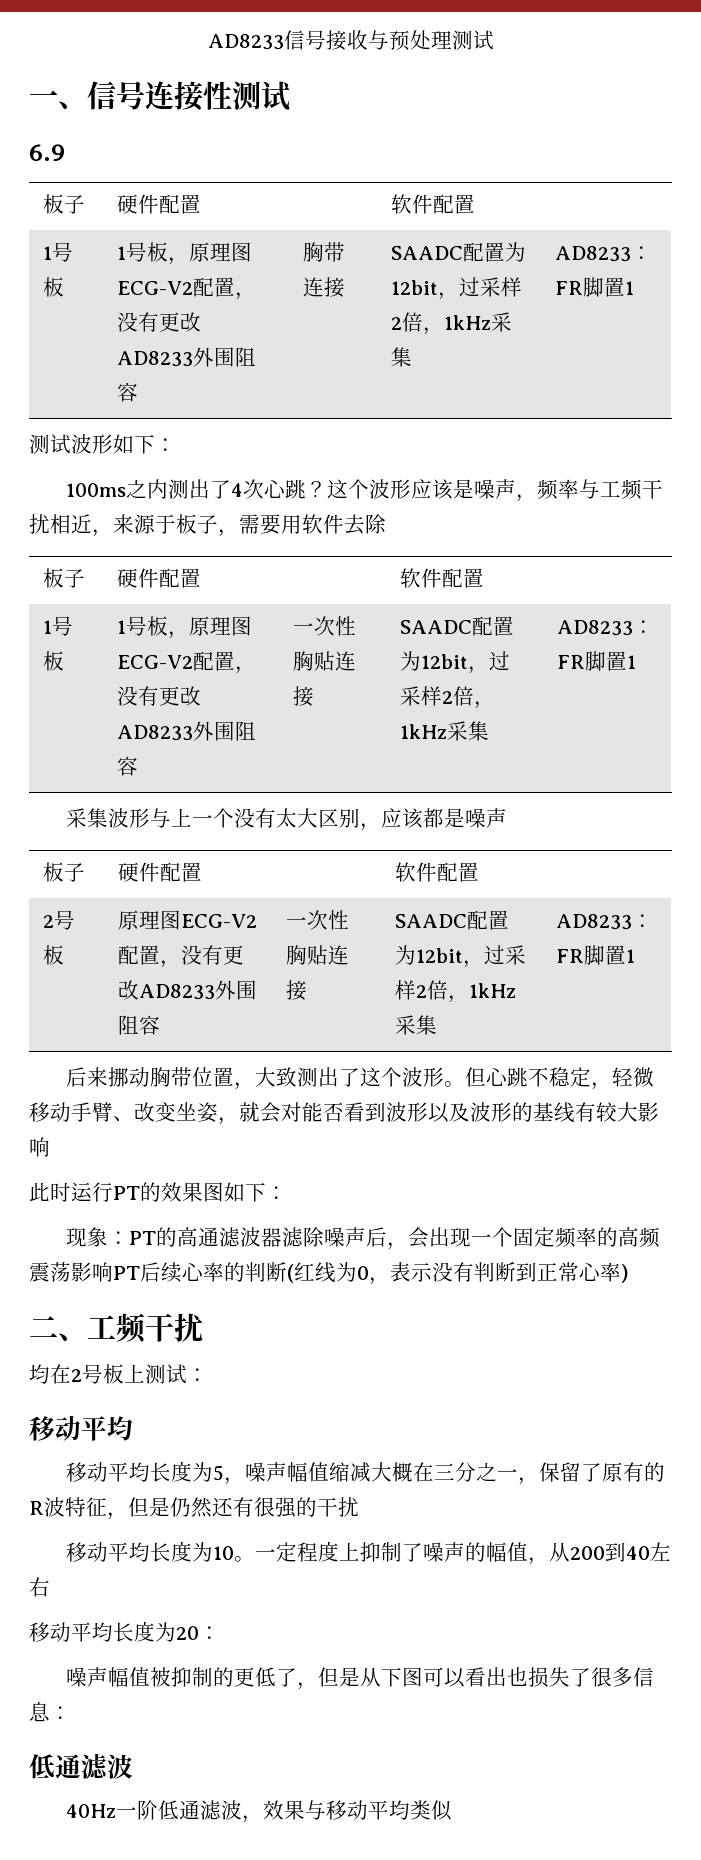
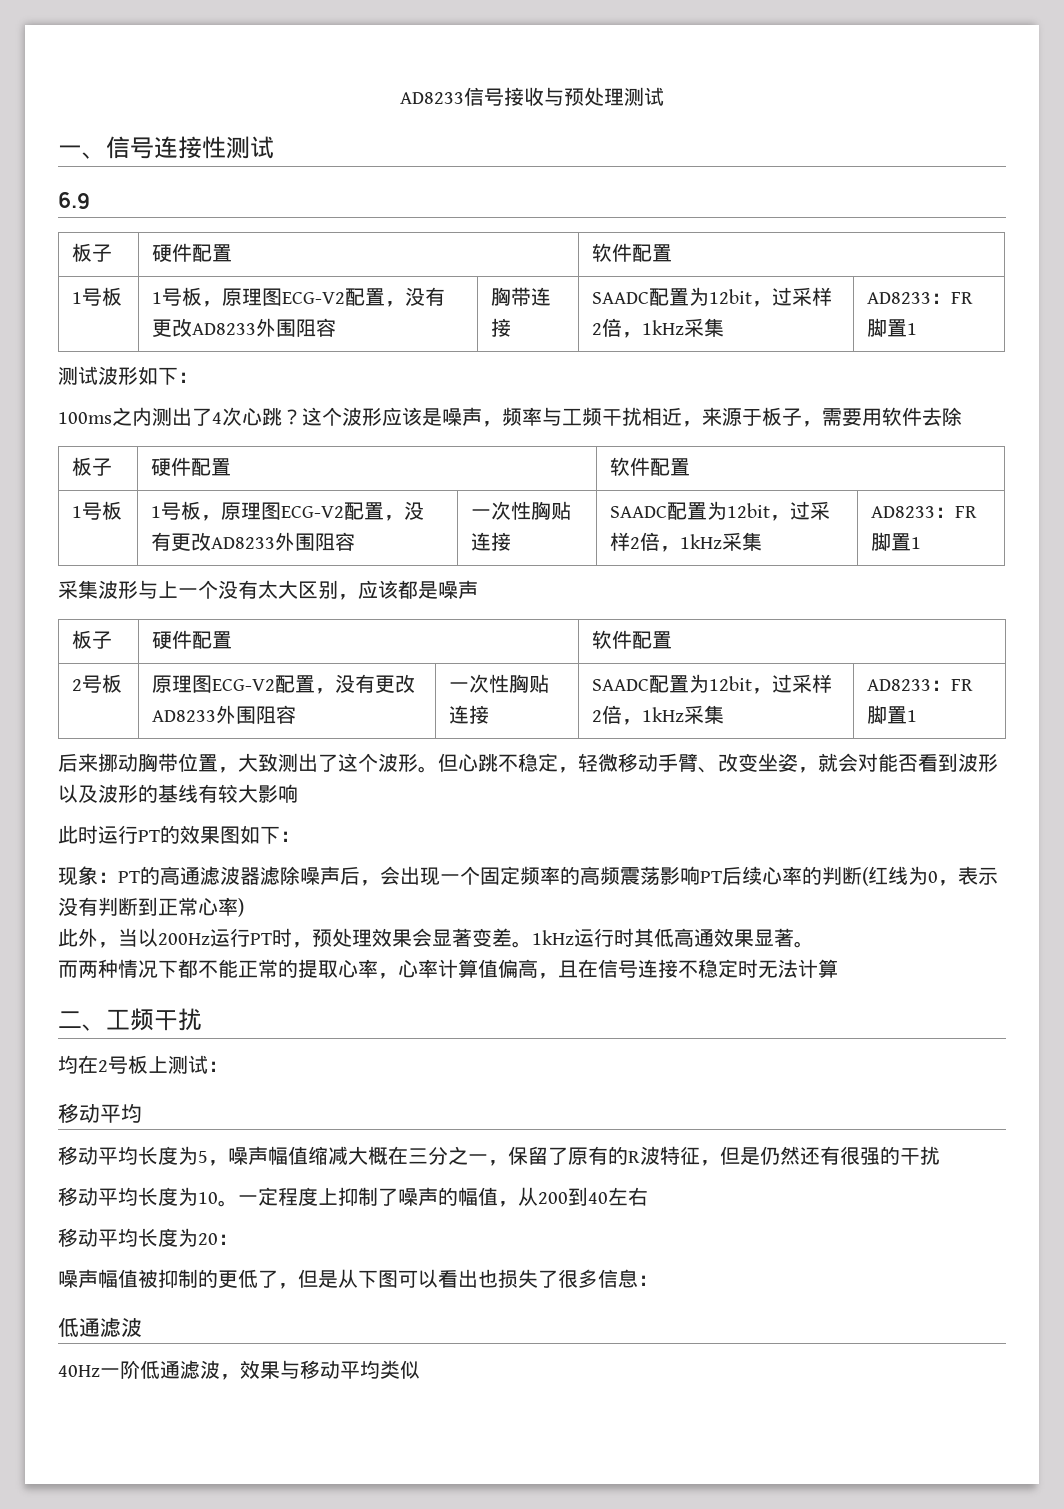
(628, 1273) none -> [58,928,814,948] [58,959,838,979] // 此外，当以200Hz运行PT时，预处理效果会显著变差。1kHz运行时其低高通效果显著。 // 而两种情况下都不能正常的提取心率，心率计算值偏高，且在信号连接不稳定时无法计算

